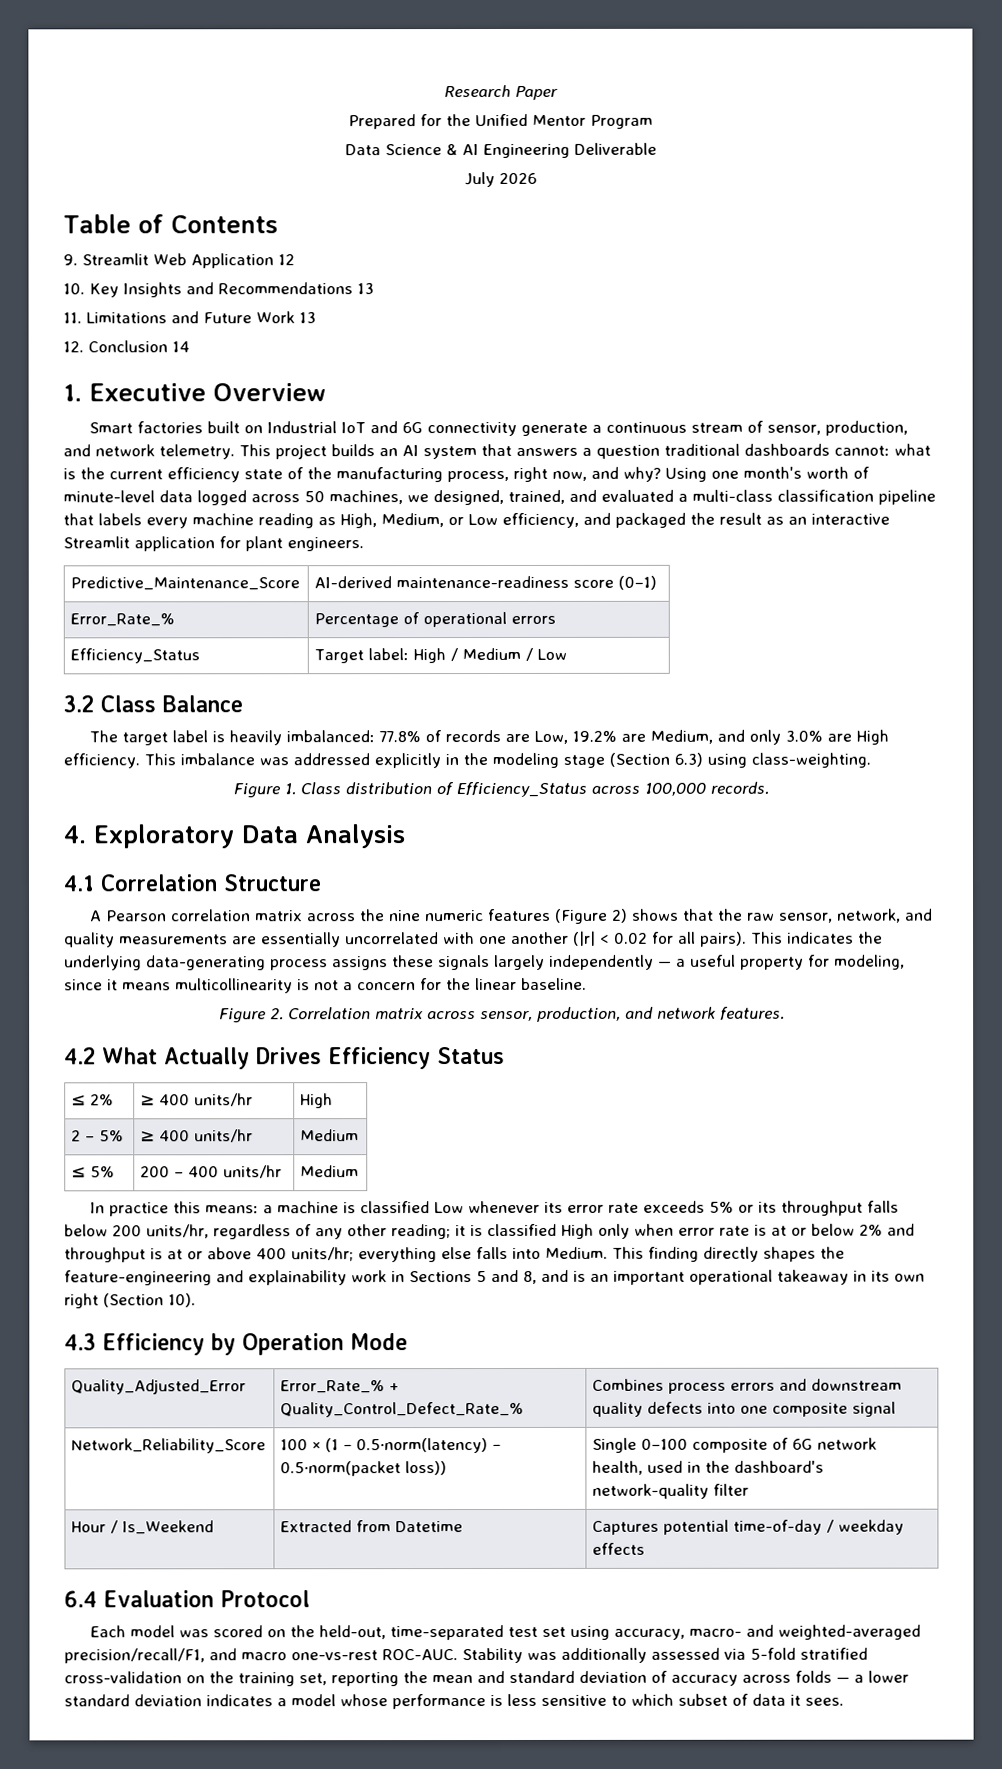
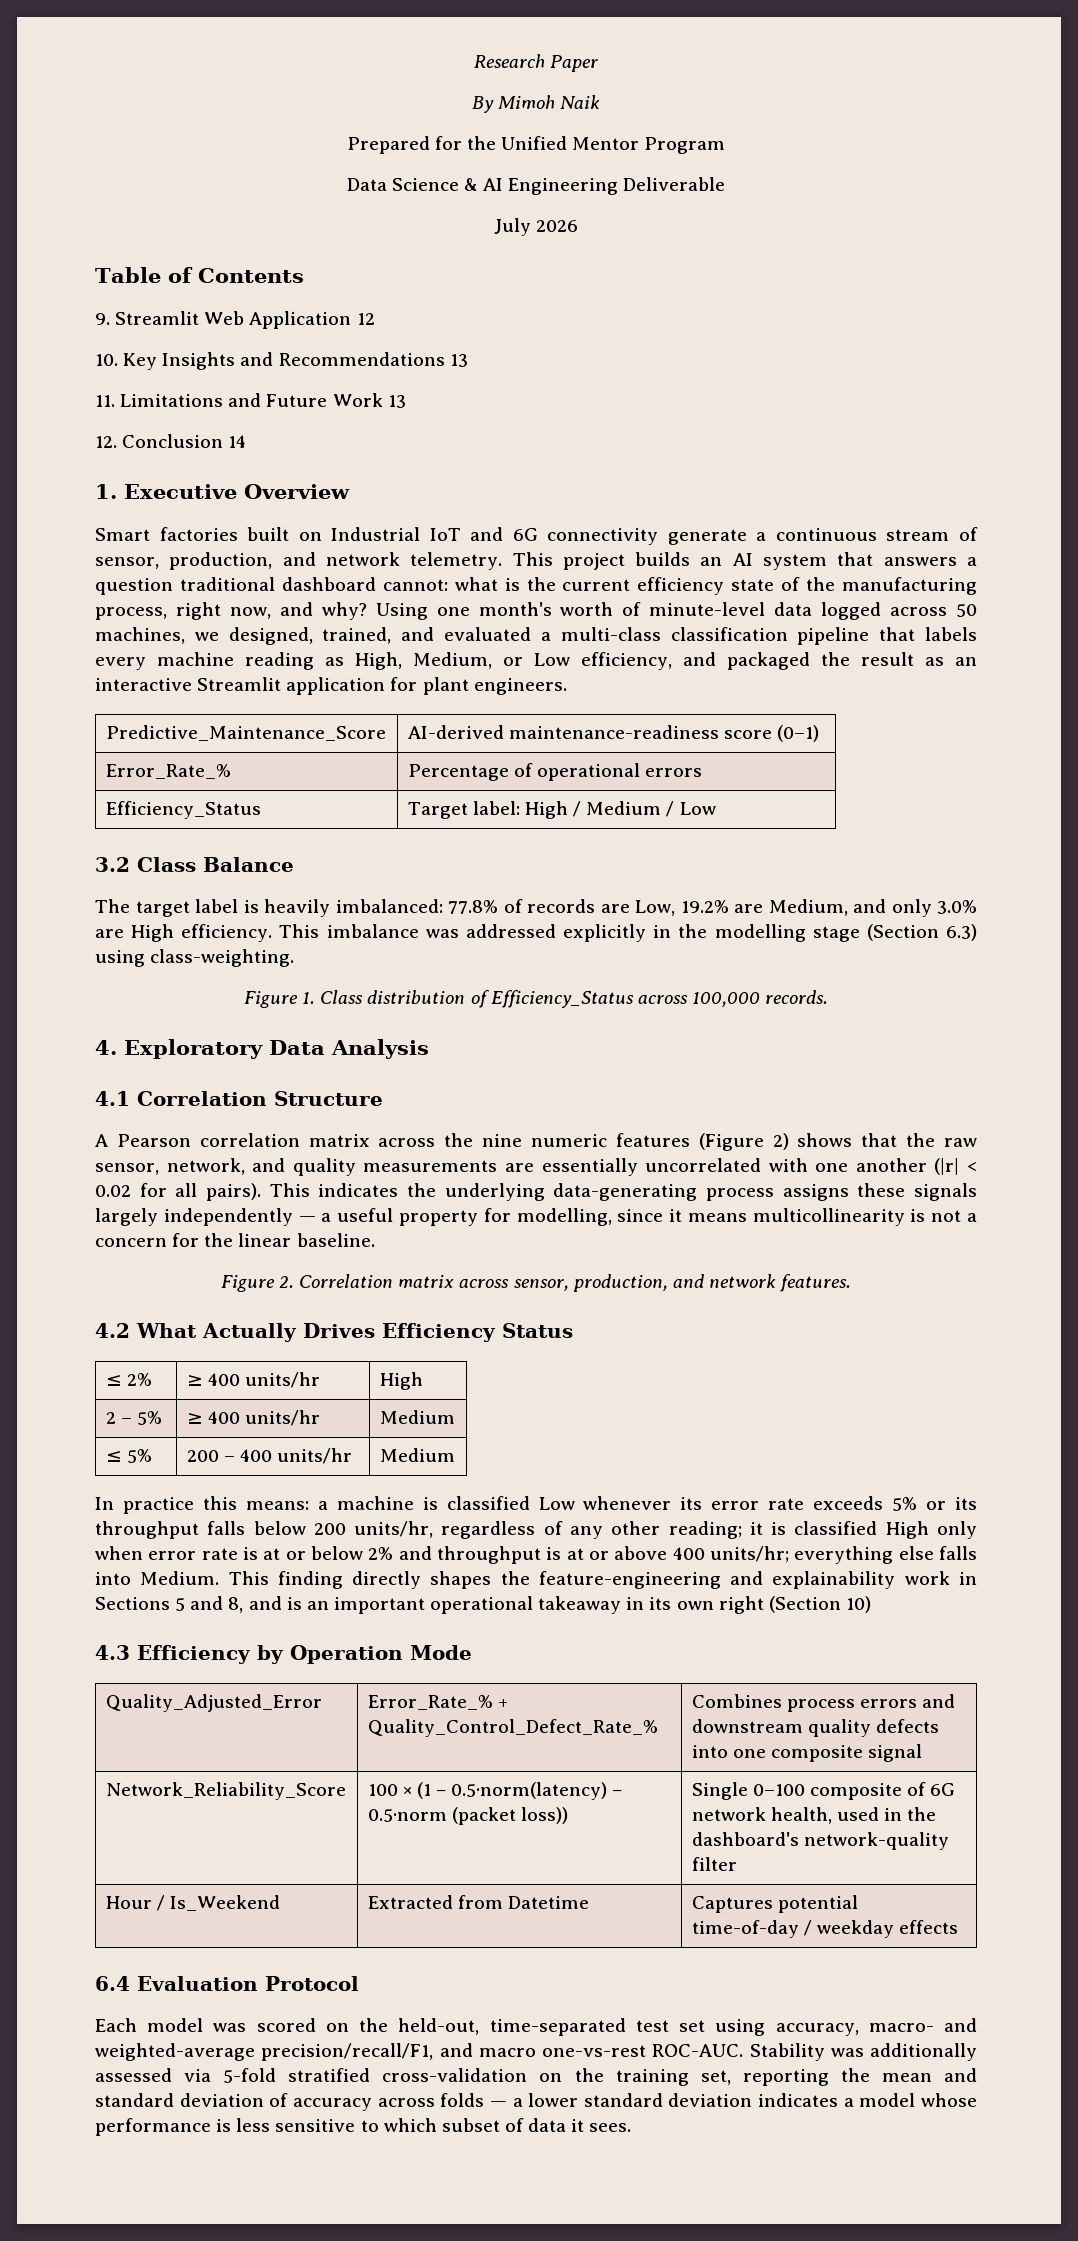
(558, 92) none -> [471,95,601,113] // By Mimoh Naik
[744,443,830,456] dashboards -> [281,577,376,591] dashboard
[492,752,559,769] modeling -> [714,924,806,942] modelling
[834,954,905,970] modeling, -> [516,1208,612,1226] modelling,
[168,1293,196,1308] 10). -> [845,1596,871,1613] 10)
[280,1461,402,1477] 0.5·norm(packet -> [367,1807,516,1825] 0.5·norm (packet
[777,1624,921,1640] weighted-averaged -> [95,2043,255,2061] weighted-average

